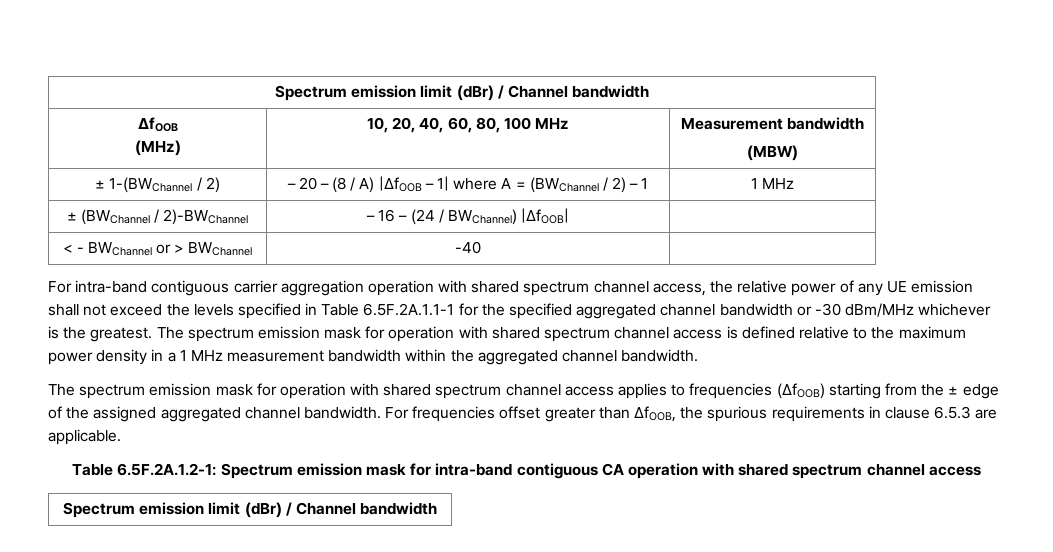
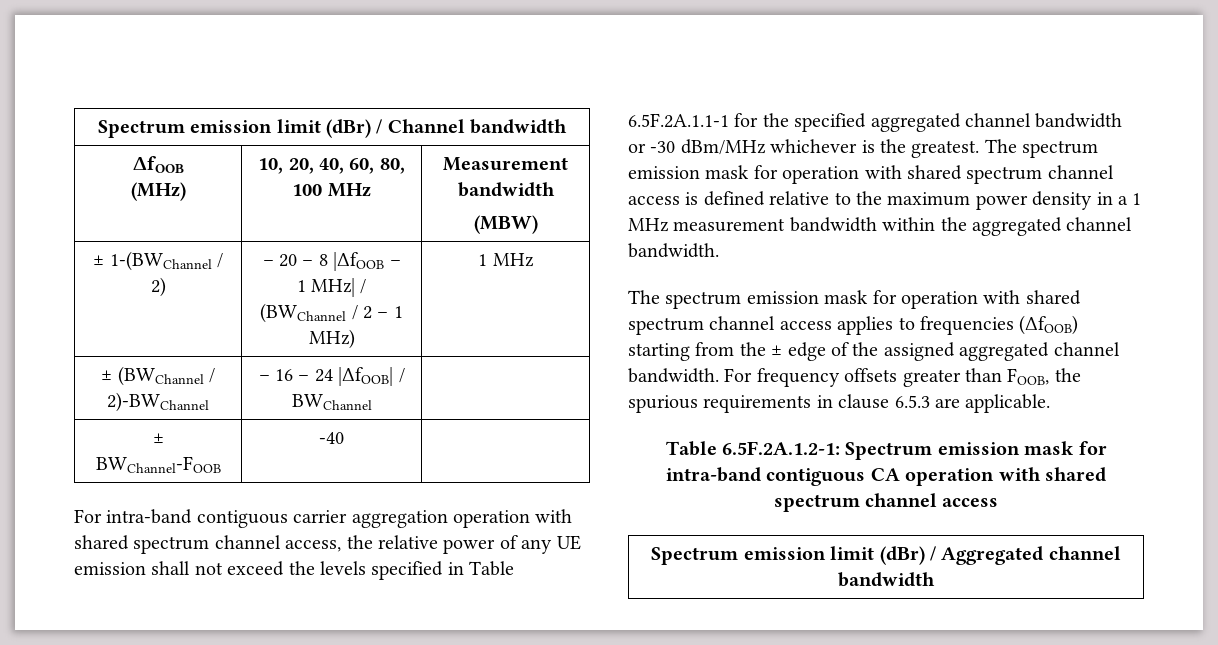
[332,176,649,193] (8 / A) |ΔfOOB – 1| where A = (BWChannel / 2) – 1 -> [318,252,401,271] [296,278,367,297] [260,303,403,323] [308,329,355,349] 8 |ΔfOOB – 1 MHz| / (BWChannel / 2 – 1 MHz)
[410,208,570,225] [62,242,253,256] (24 / BWChannel) |ΔfOOB| | // < - BWChannel or > BWChannel -> [314,367,405,386] [291,394,372,410] [152,433,164,444] [95,456,221,473] 24 |ΔfOOB| / BWChannel | // ± BWChannel-FOOB
[412,406,541,422] frequencies offset -> [756,368,898,387] frequency offsets
[634,406,677,422] ΔfOOB, -> [1007,368,1050,385] FOOB,
[295,502,356,515] Channel -> [941,546,1121,565] Aggregated channel

